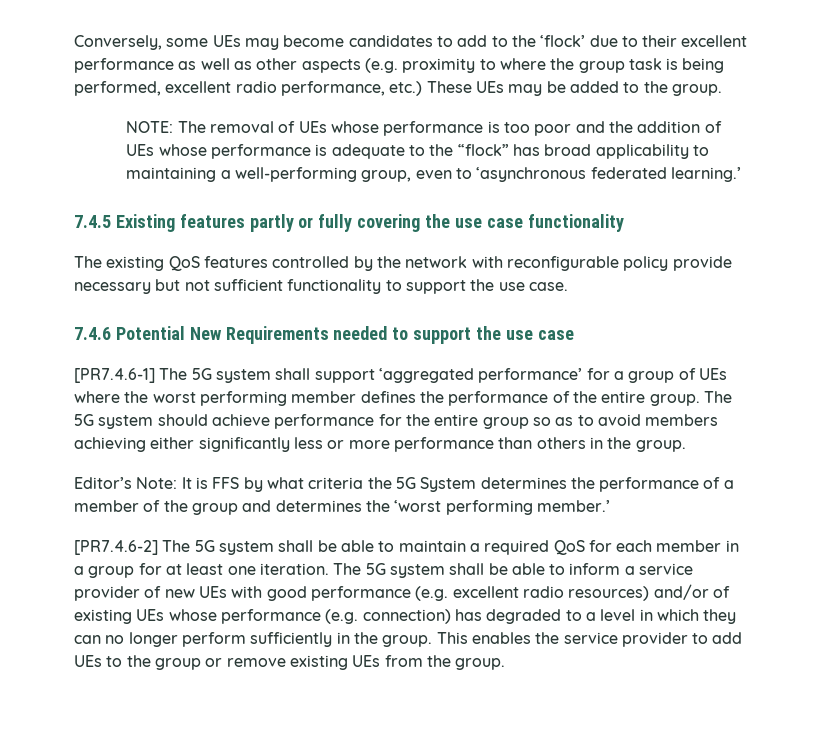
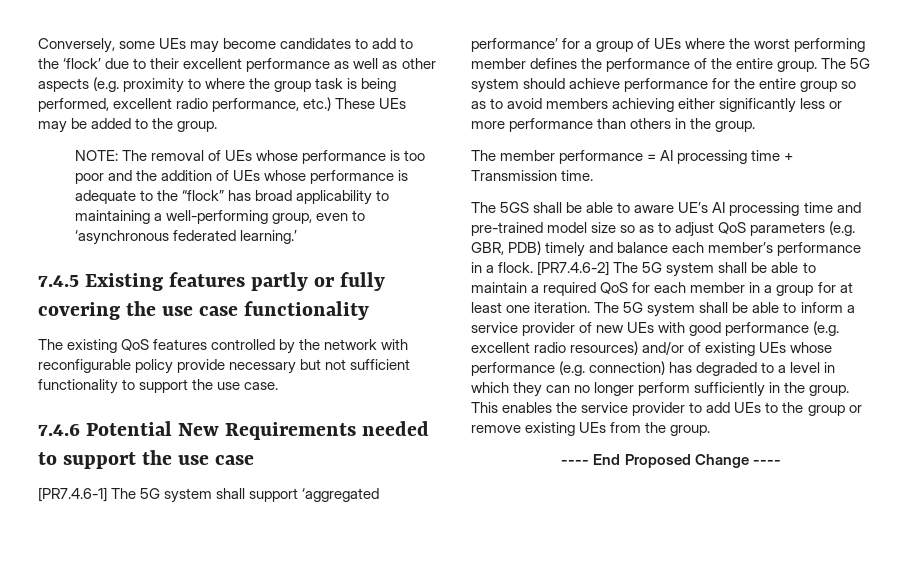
[74,477,734,492] [74,500,610,515] Editor’s Note: It is FFS by what criteria the 5G System determines the performance of a member of the group and determines the ‘worst performing member.’ // -> [471,150,794,164] [471,170,594,181] [471,202,861,216] [471,221,856,237] [471,241,862,257] [471,262,534,273] The member performance = AI processing time + Transmission time. // The 5GS shall be able to aware UE’s AI processing time and pre-trained model size so as to adjust QoS parameters (e.g. GBR, PDB) timely and balance each member’s performance in a flock.
(506, 664) none -> [561,454,781,468] // ---- End Proposed Change ----

